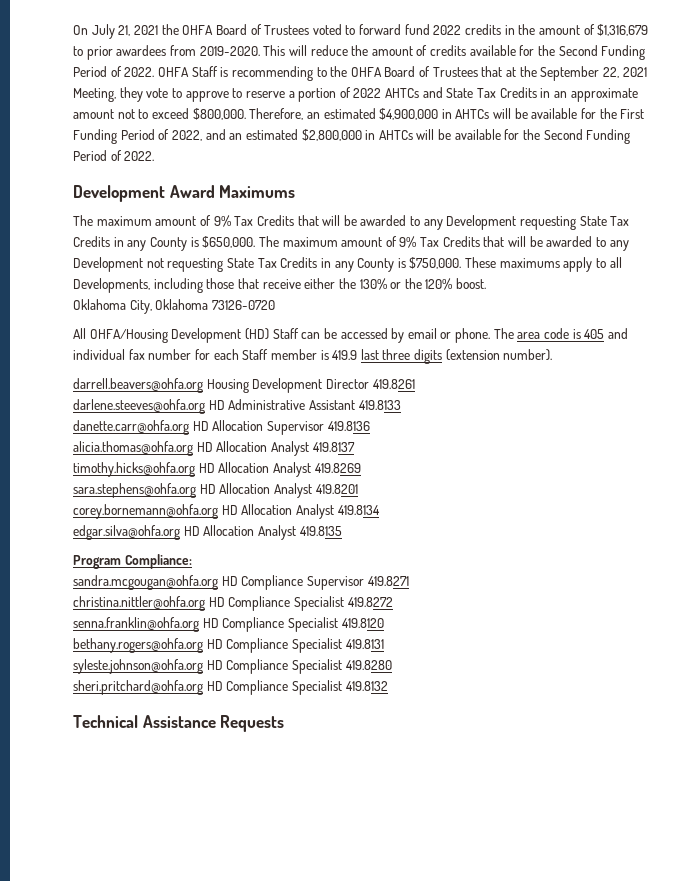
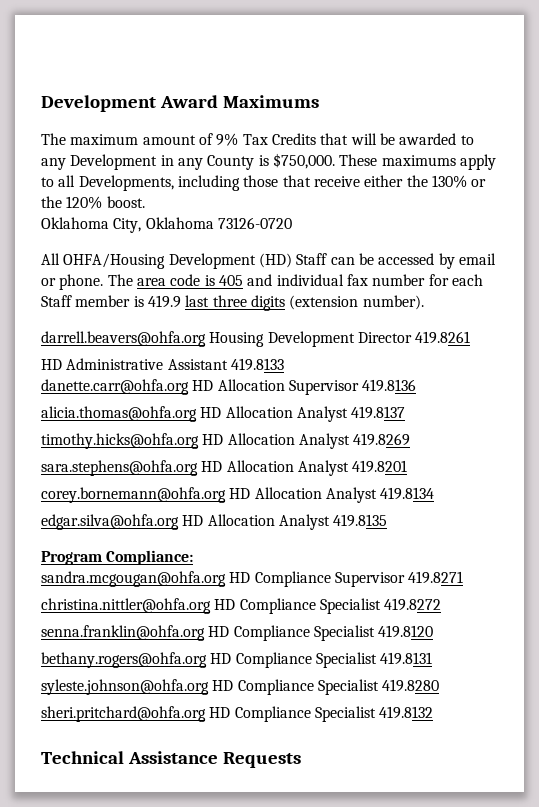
[73,24,649,39] [73,45,646,60] [73,66,647,81] [73,87,638,102] [73,108,645,120] [73,129,631,144] [73,150,155,161] On July 21, 2021 the OHFA Board of Trustees voted to forward fund 2022 credits in the amount of $1,316,679 to prior awardees from 2019-2020. This will reduce the amount of credits available for the Second Funding Period of 2022. OHFA Staff is recommending to the OHFA Board of Trustees that at the September 22, 2021 Meeting, they vote to approve to reserve a portion of 2022 AHTCs and State Tax Credits in an approximate amount not to exceed $800,000. Therefore, an estimated $4,900,000 in AHTCs will be available for the First Funding Period of 2022, and an estimated $2,800,000 in AHTCs will be available for the Second Funding Period of 2022. // -> (41, 103) none
[520,216,630,230] [73,236,629,251] [73,257,318,272] requesting State Tax Credits in any County is $650,000. The maximum amount of 9% Tax Credits that will be awarded to any Development not requesting State Tax Credits -> (158, 162) none
[73,399,205,414] darlene.steeves@ohfa.org -> (471, 337) none

